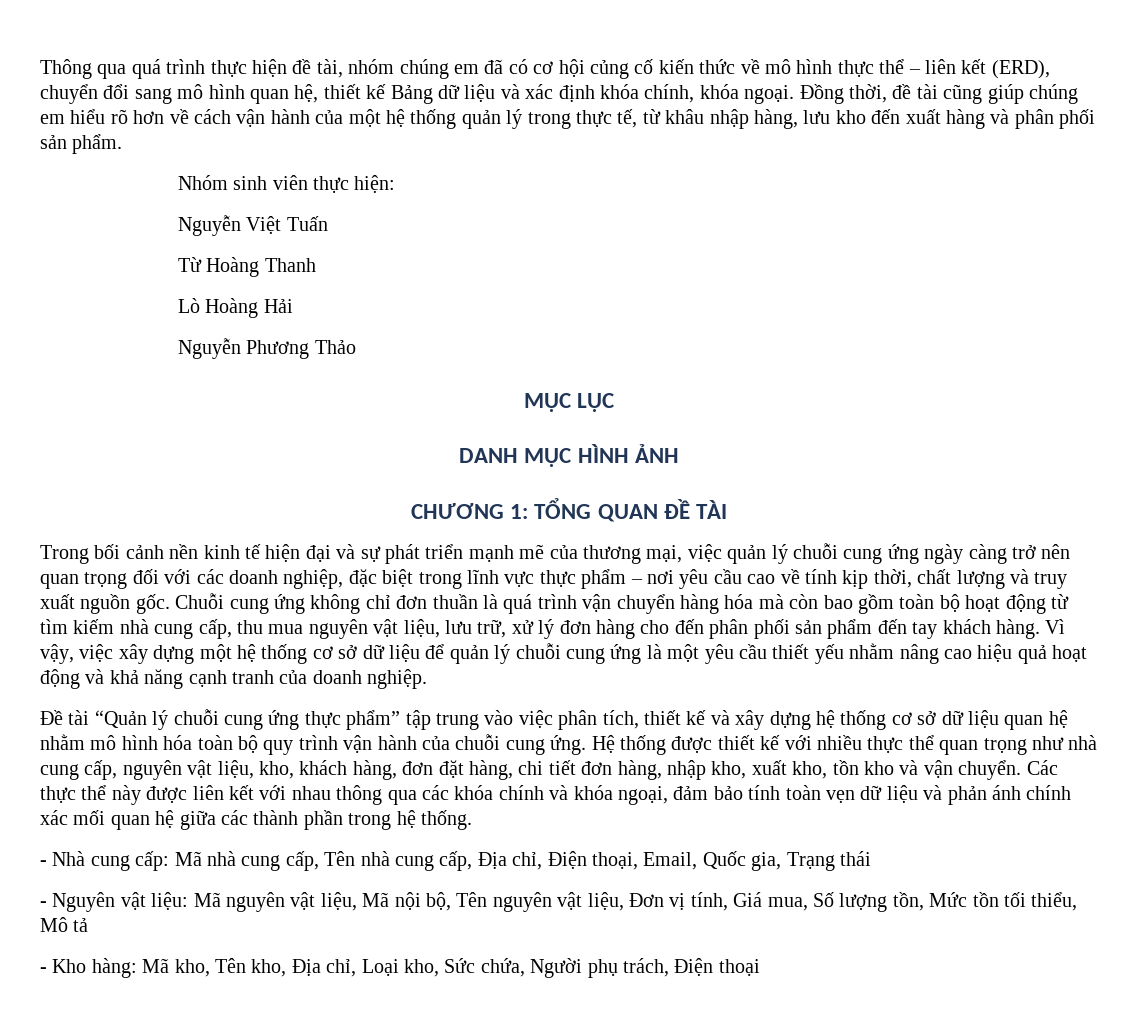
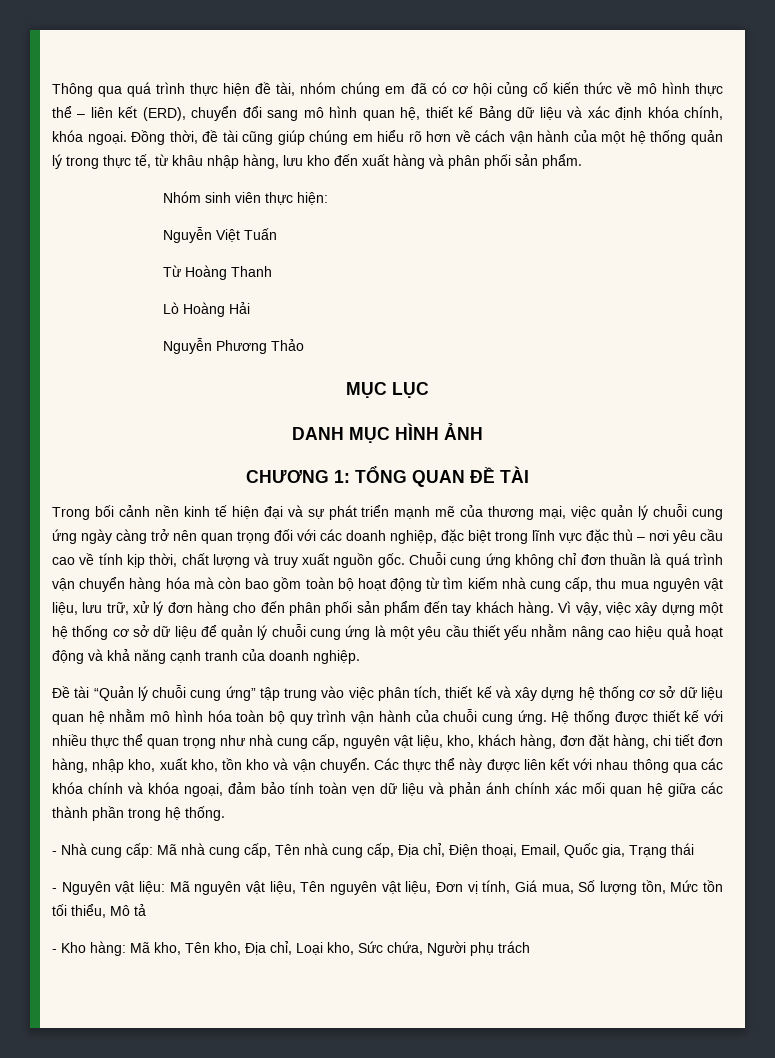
[539,569,627,589] thực phẩm -> [586,529,633,543] đặc thù
[268,710,401,730] ứng thực phẩm” -> [225,686,256,701] ứng”
[362,892,451,911] Mã nội bộ, -> (296, 887) none
[622,958,760,977] trách, Điện thoại -> [498,941,530,953] trách

